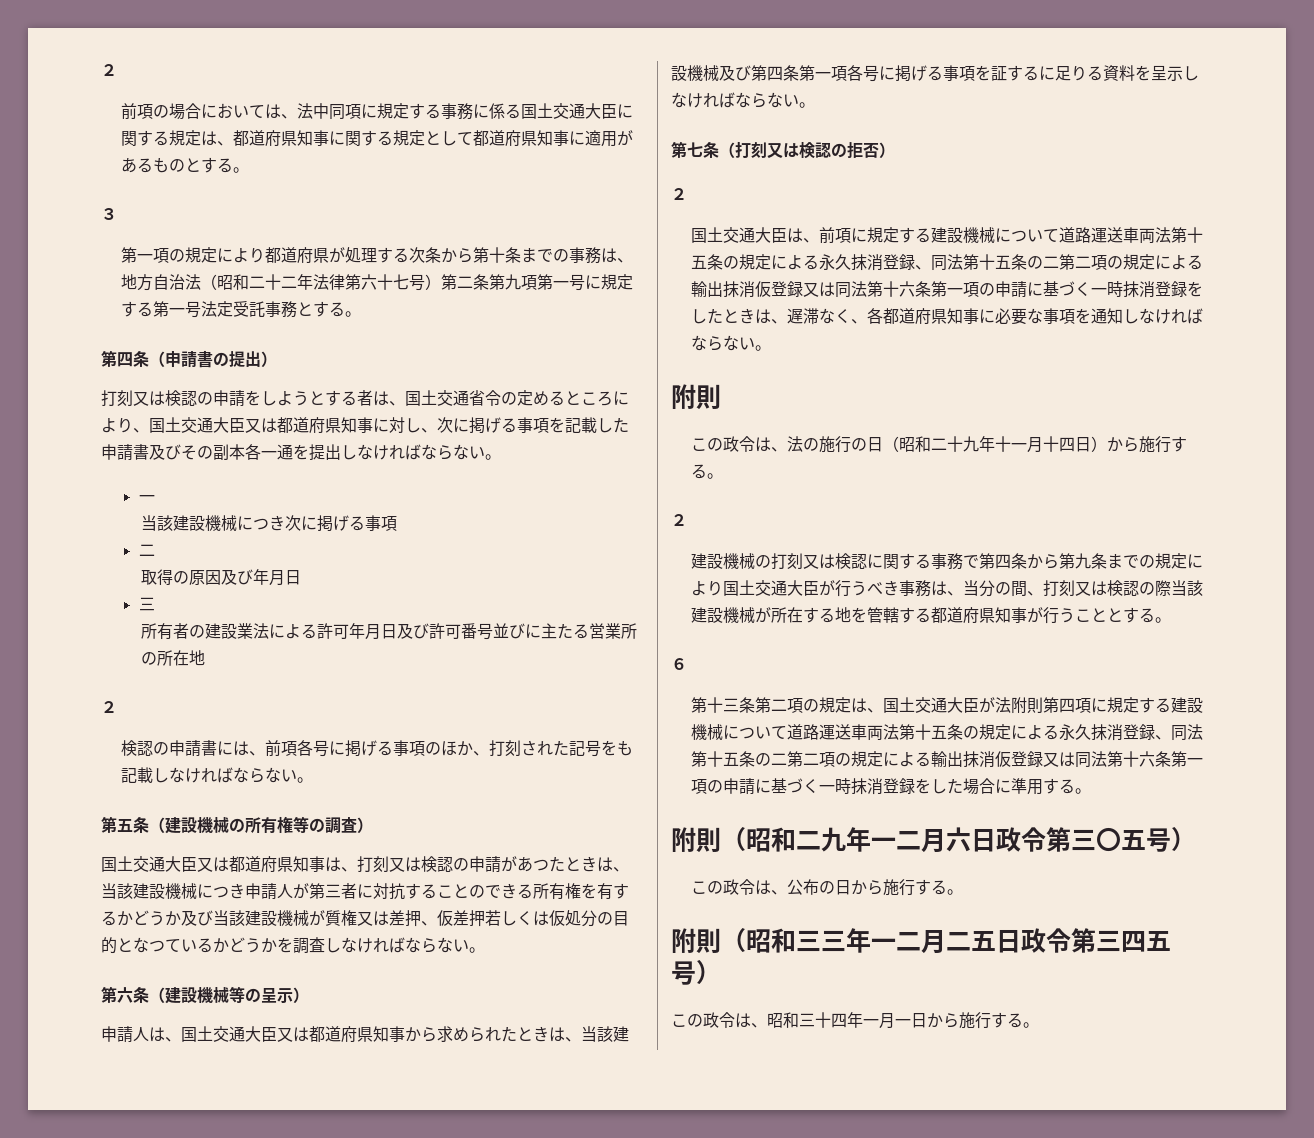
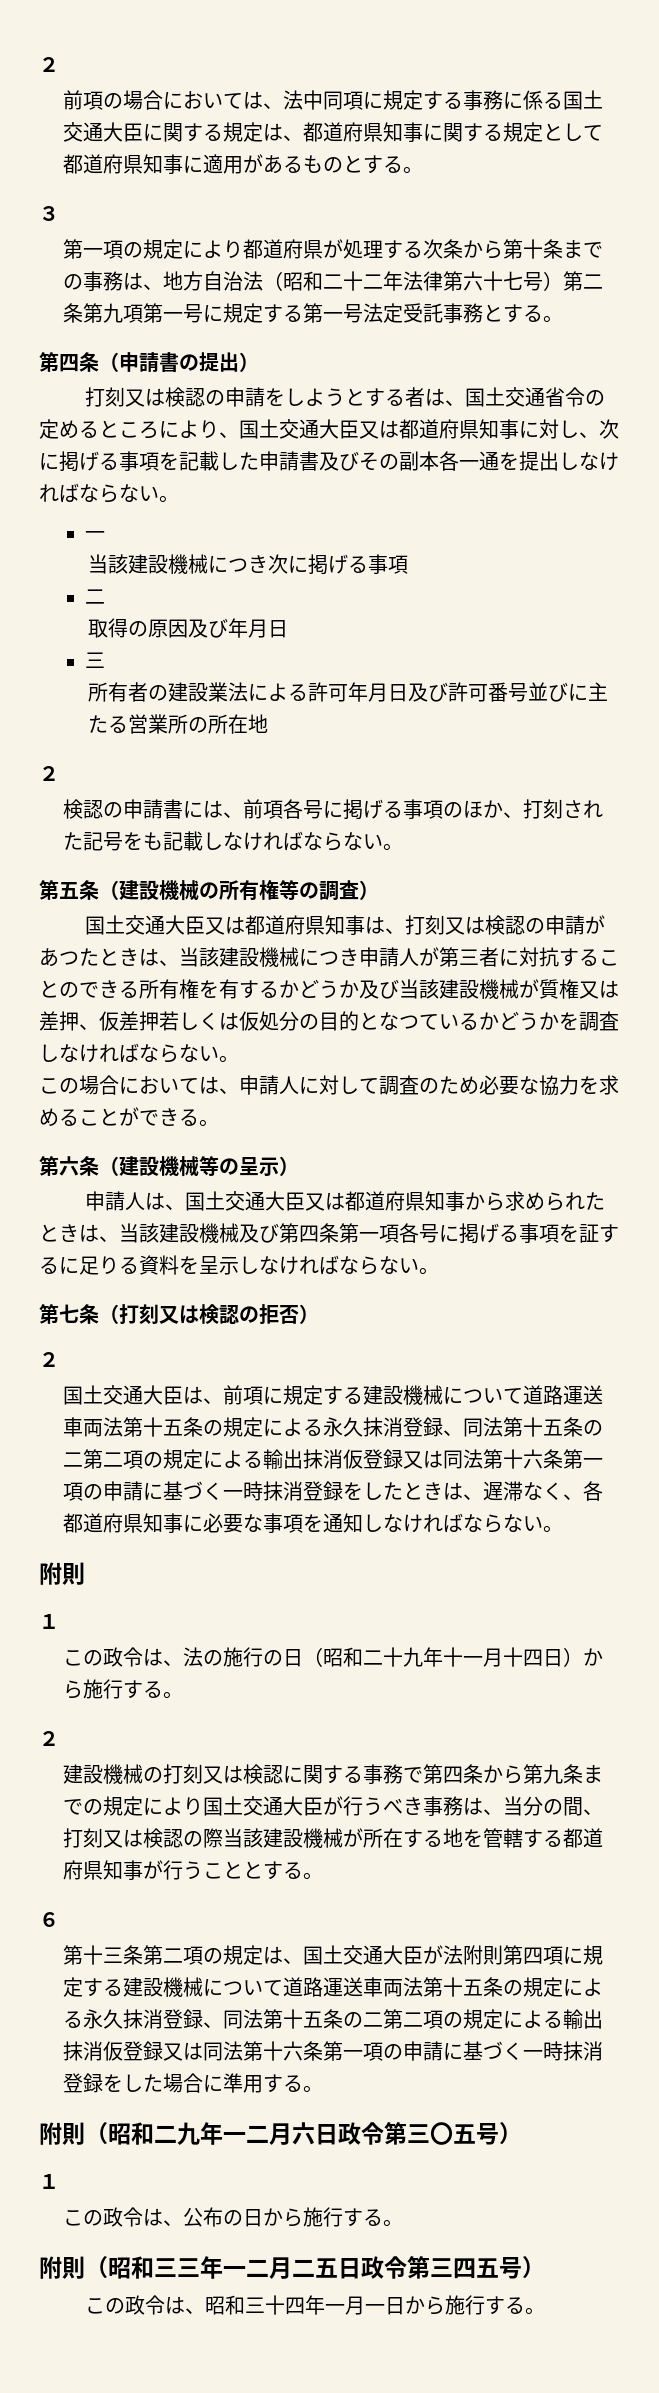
(485, 950) none -> [39,1075,619,1096] [39,1107,219,1127] // この場合においては、申請人に対して調査のため必要な協力を求めることができる。
(721, 397) none -> [39,1614,59,1629] // １
(1196, 839) none -> [39,2174,59,2189] // １

